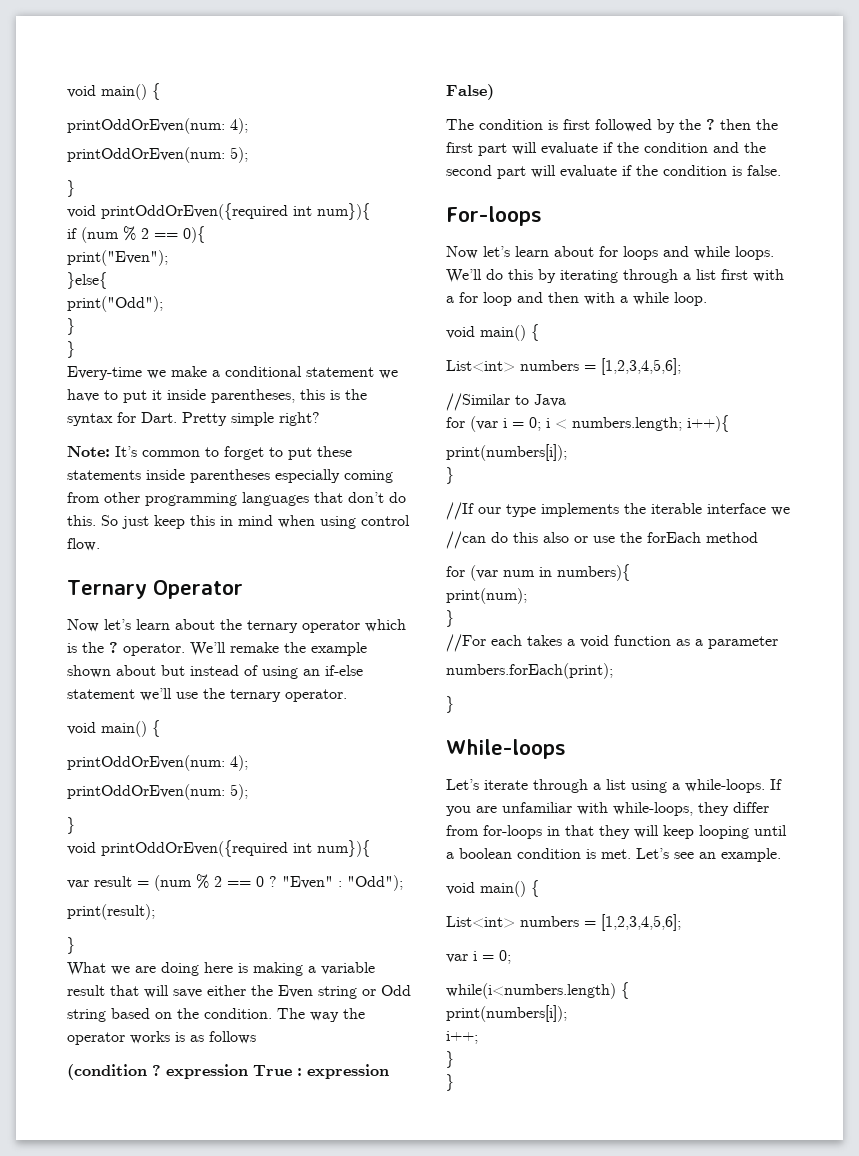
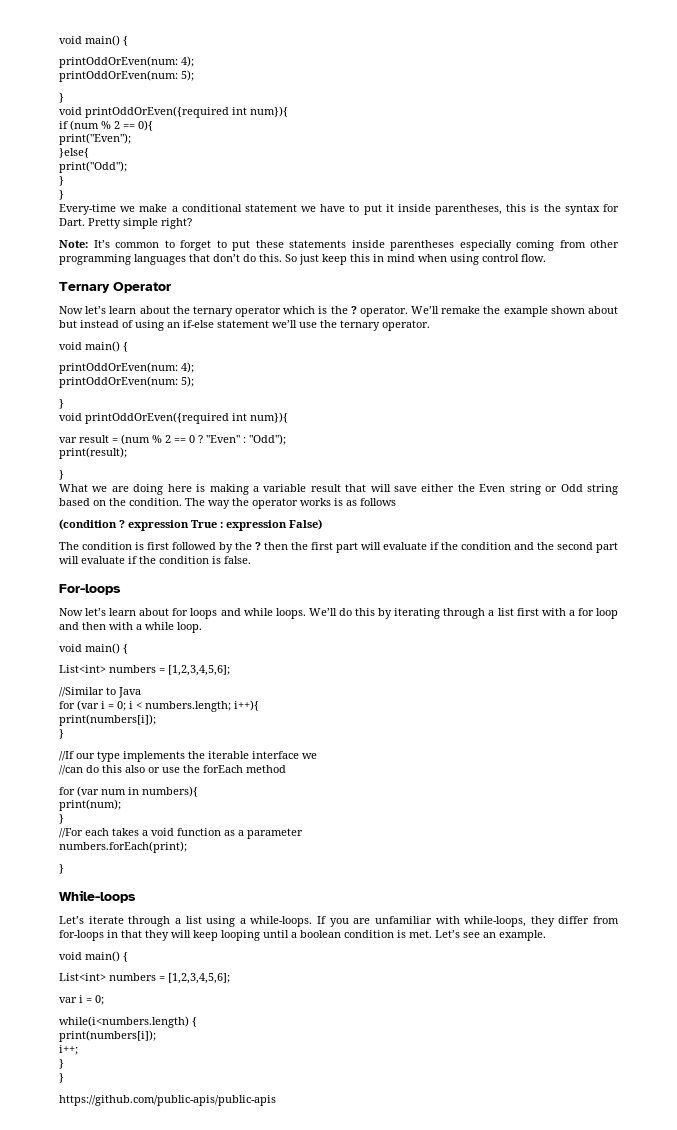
(454, 1082) none -> [59,1095,276,1106] // https://github.com/public-apis/public-apis

